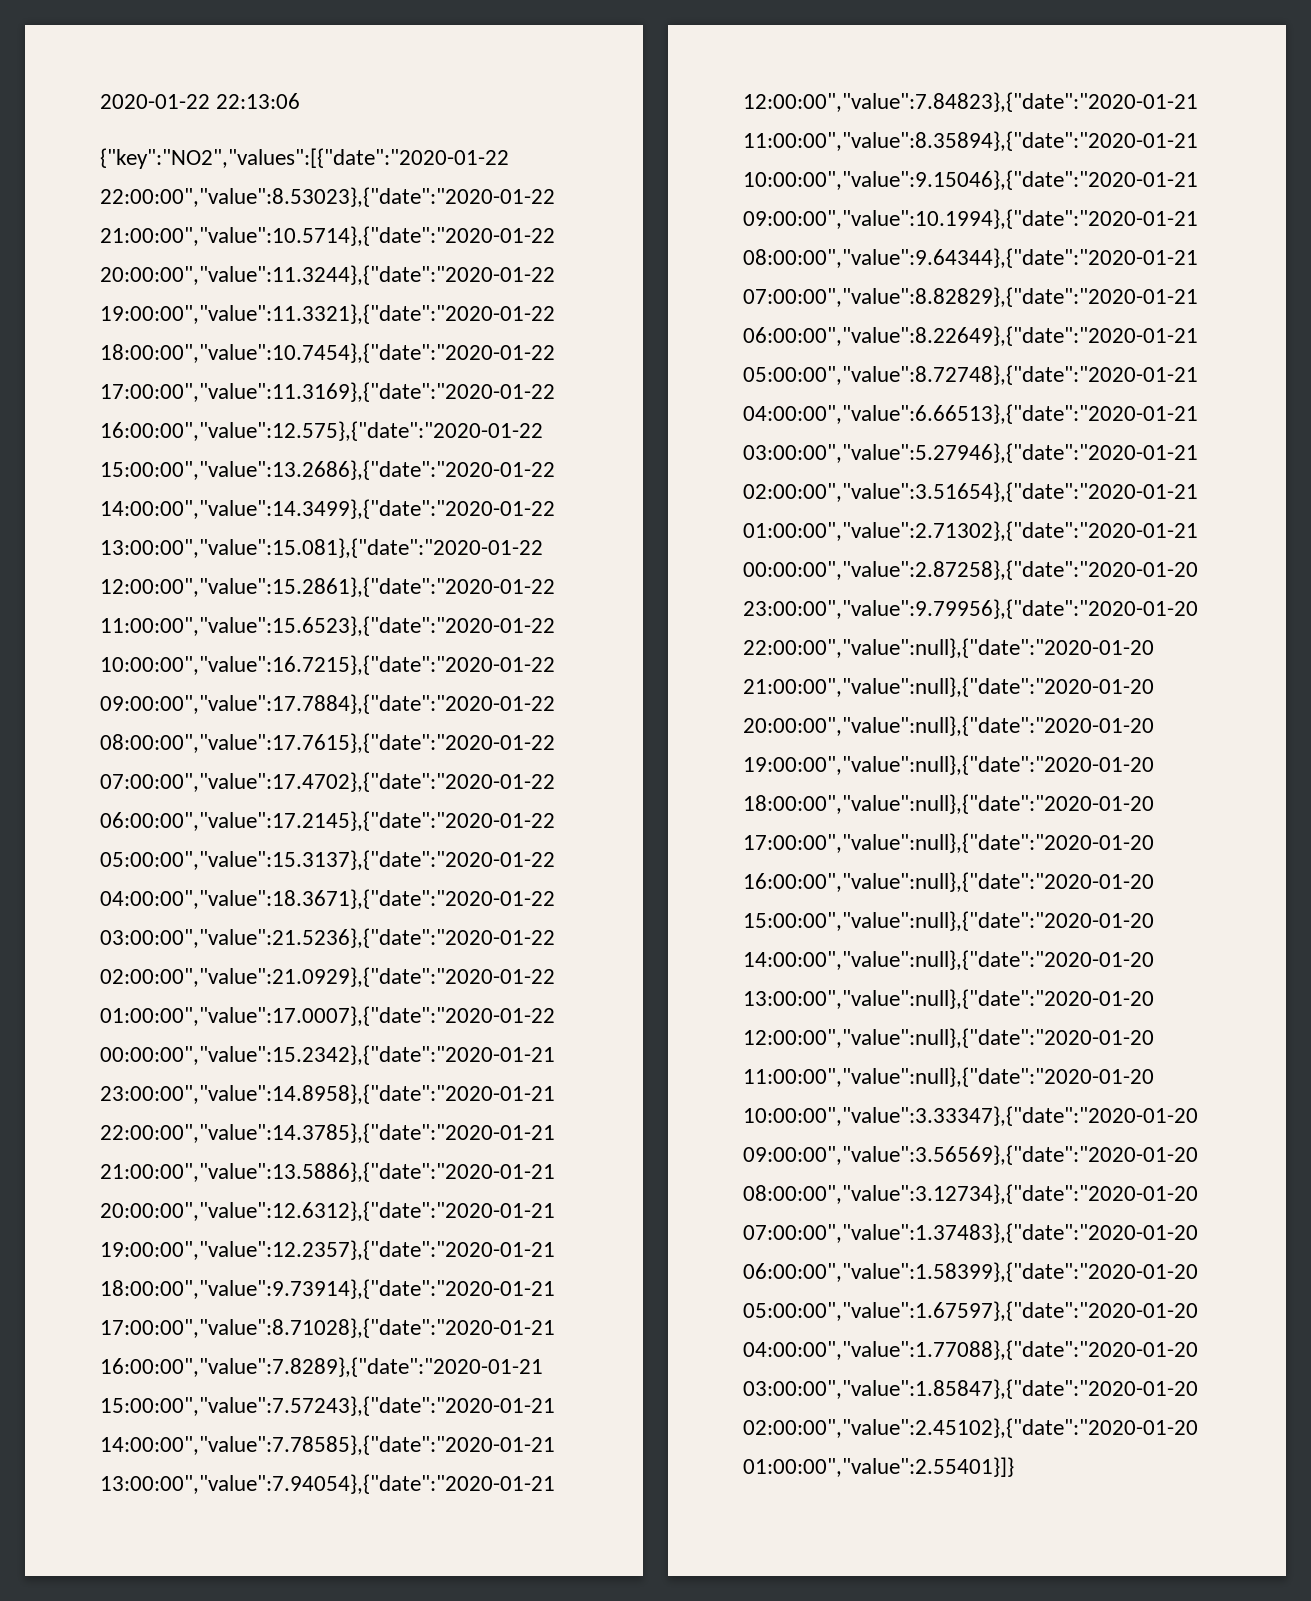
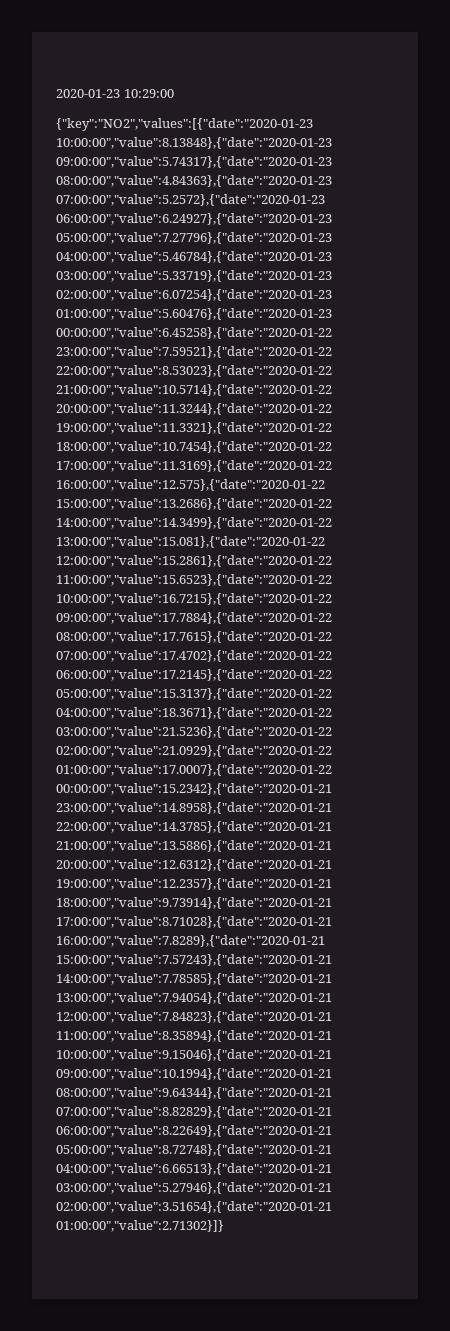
[100,93,301,109] [100,148,509,169] 2020-01-22 22:13:06 // {"key":"NO2","values":[{"date":"2020-01-22 -> [56,89,174,98] [56,118,313,131] [56,137,332,149] [56,156,332,168] [56,175,332,187] [56,194,325,206] [56,213,332,225] [56,232,332,244] [56,251,332,263] [56,270,332,282] [56,289,332,301] [56,308,332,320] [56,327,332,339] [56,346,332,358] 2020-01-23 10:29:00 // {"key":"NO2","values":[{"date":"2020-01-23 10:00:00","value":8.13848},{"date":"2020-01-23 09:00:00","value":5.74317},{"date":"2020-01-23 08:00:00","value":4.84363},{"date":"2020-01-23 07:00:00","value":5.2572},{"date":"2020-01-23 06:00:00","value":6.24927},{"date":"2020-01-23 05:00:00","value":7.27796},{"date":"2020-01-23 04:00:00","value":5.46784},{"date":"2020-01-23 03:00:00","value":5.33719},{"date":"2020-01-23 02:00:00","value":6.07254},{"date":"2020-01-23 01:00:00","value":5.60476},{"date":"2020-01-23 00:00:00","value":6.45258},{"date":"2020-01-22 23:00:00","value":7.59521},{"date":"2020-01-22
[743,521,1198,541] [743,560,1198,580] [743,599,1198,619] [743,638,1154,658] [743,677,1154,697] [743,716,1154,736] [743,755,1154,775] [743,794,1154,814] [743,833,1154,853] [743,872,1154,892] [743,911,1154,931] [743,950,1154,970] [743,989,1154,1009] [743,1028,1154,1048] [743,1067,1154,1087] [743,1106,1198,1126] [743,1145,1198,1165] [743,1184,1198,1204] [743,1223,1198,1243] [743,1262,1198,1282] [743,1301,1198,1321] [743,1340,1198,1360] [743,1379,1198,1399] [743,1418,1198,1438] [743,1457,1014,1477] 01:00:00","value":2.71302},{"date":"2020-01-21 00:00:00","value":2.87258},{"date":"2020-01-20 23:00:00","value":9.79956},{"date":"2020-01-20 22:00:00","value":null},{"date":"2020-01-20 21:00:00","value":null},{"date":"2020-01-20 20:00:00","value":null},{"date":"2020-01-20 19:00:00","value":null},{"date":"2020-01-20 18:00:00","value":null},{"date":"2020-01-20 17:00:00","value":null},{"date":"2020-01-20 16:00:00","value":null},{"date":"2020-01-20 15:00:00","value":null},{"date":"2020-01-20 14:00:00","value":null},{"date":"2020-01-20 13:00:00","value":null},{"date":"2020-01-20 12:00:00","value":null},{"date":"2020-01-20 11:00:00","value":null},{"date":"2020-01-20 10:00:00","value":3.33347},{"date":"2020-01-20 09:00:00","value":3.56569},{"date":"2020-01-20 08:00:00","value":3.12734},{"date":"2020-01-20 07:00:00","value":1.37483},{"date":"2020-01-20 06:00:00","value":1.58399},{"date":"2020-01-20 05:00:00","value":1.67597},{"date":"2020-01-20 04:00:00","value":1.77088},{"date":"2020-01-20 03:00:00","value":1.85847},{"date":"2020-01-20 02:00:00","value":2.45102},{"date":"2020-01-20 01:00:00","value":2.55401}]} -> [56,1220,224,1232] 01:00:00","value":2.71302}]}

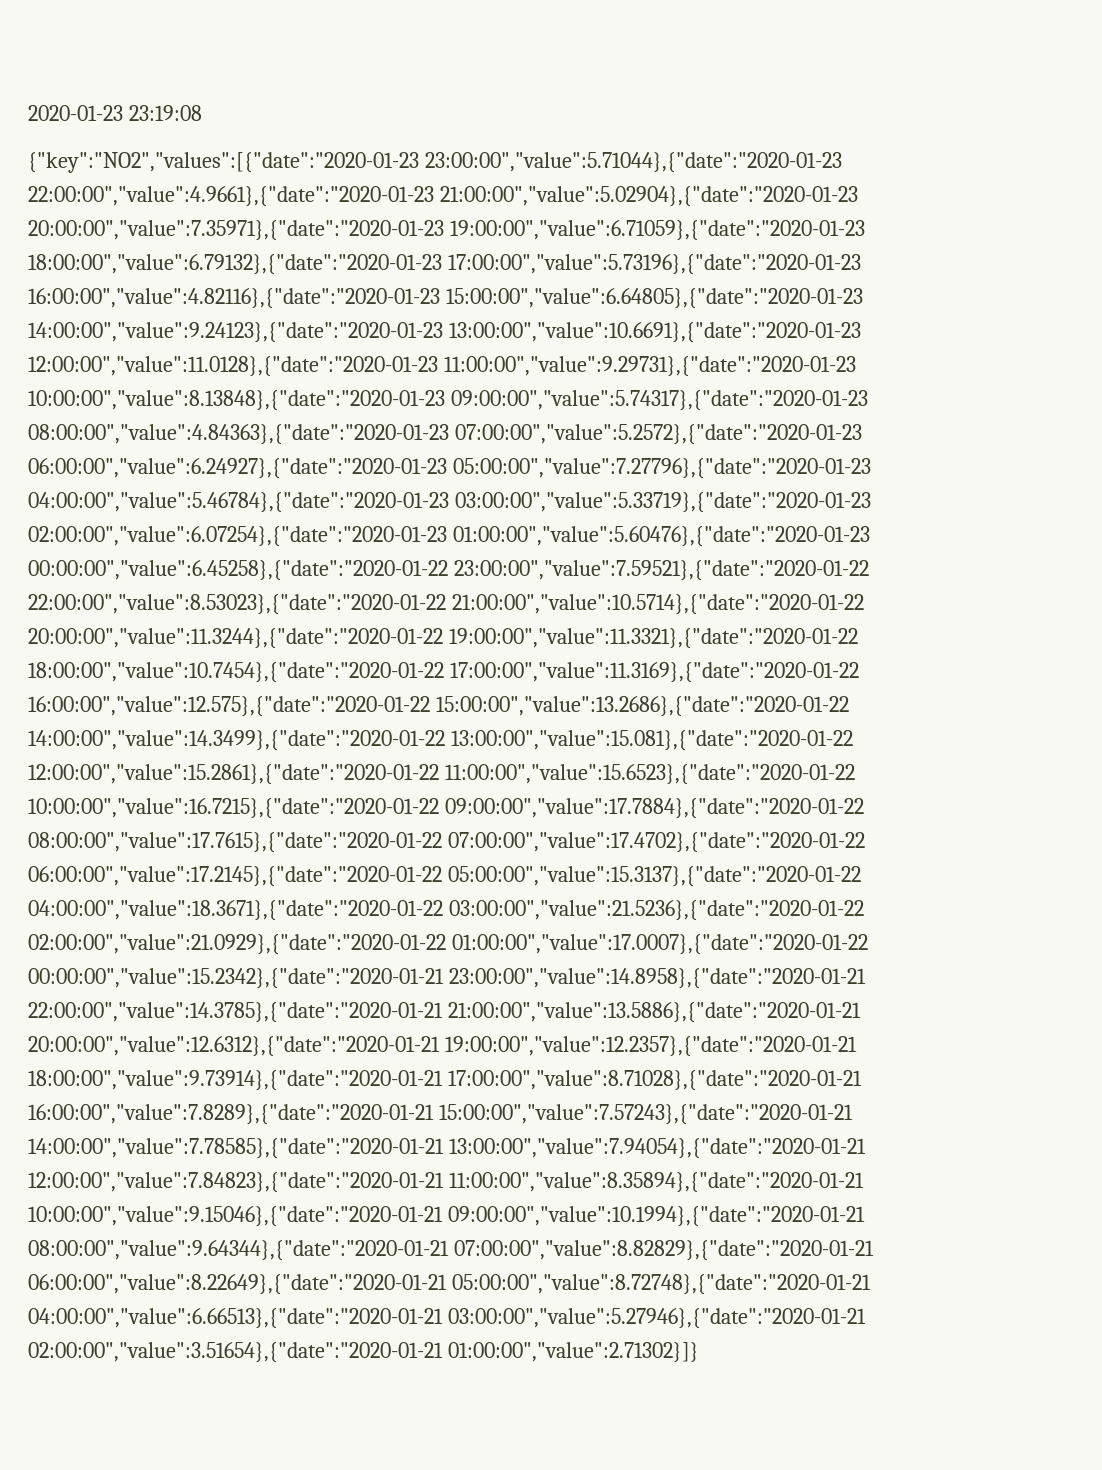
[123,89,174,98] 10:29:00 -> [128,105,202,121] 23:19:08
(313, 124) none -> [424,152,842,173] [28,186,858,207] [28,220,865,241] [28,254,861,275] [28,288,863,309] [28,322,861,343] [28,356,856,377] 23:00:00","value":5.71044},{"date":"2020-01-23 22:00:00","value":4.9661},{"date":"2020-01-23 21:00:00","value":5.02904},{"date":"2020-01-23 20:00:00","value":7.35971},{"date":"2020-01-23 19:00:00","value":6.71059},{"date":"2020-01-23 18:00:00","value":6.79132},{"date":"2020-01-23 17:00:00","value":5.73196},{"date":"2020-01-23 16:00:00","value":4.82116},{"date":"2020-01-23 15:00:00","value":6.64805},{"date":"2020-01-23 14:00:00","value":9.24123},{"date":"2020-01-23 13:00:00","value":10.6691},{"date":"2020-01-23 12:00:00","value":11.0128},{"date":"2020-01-23 11:00:00","value":9.29731},{"date":"2020-01-23

